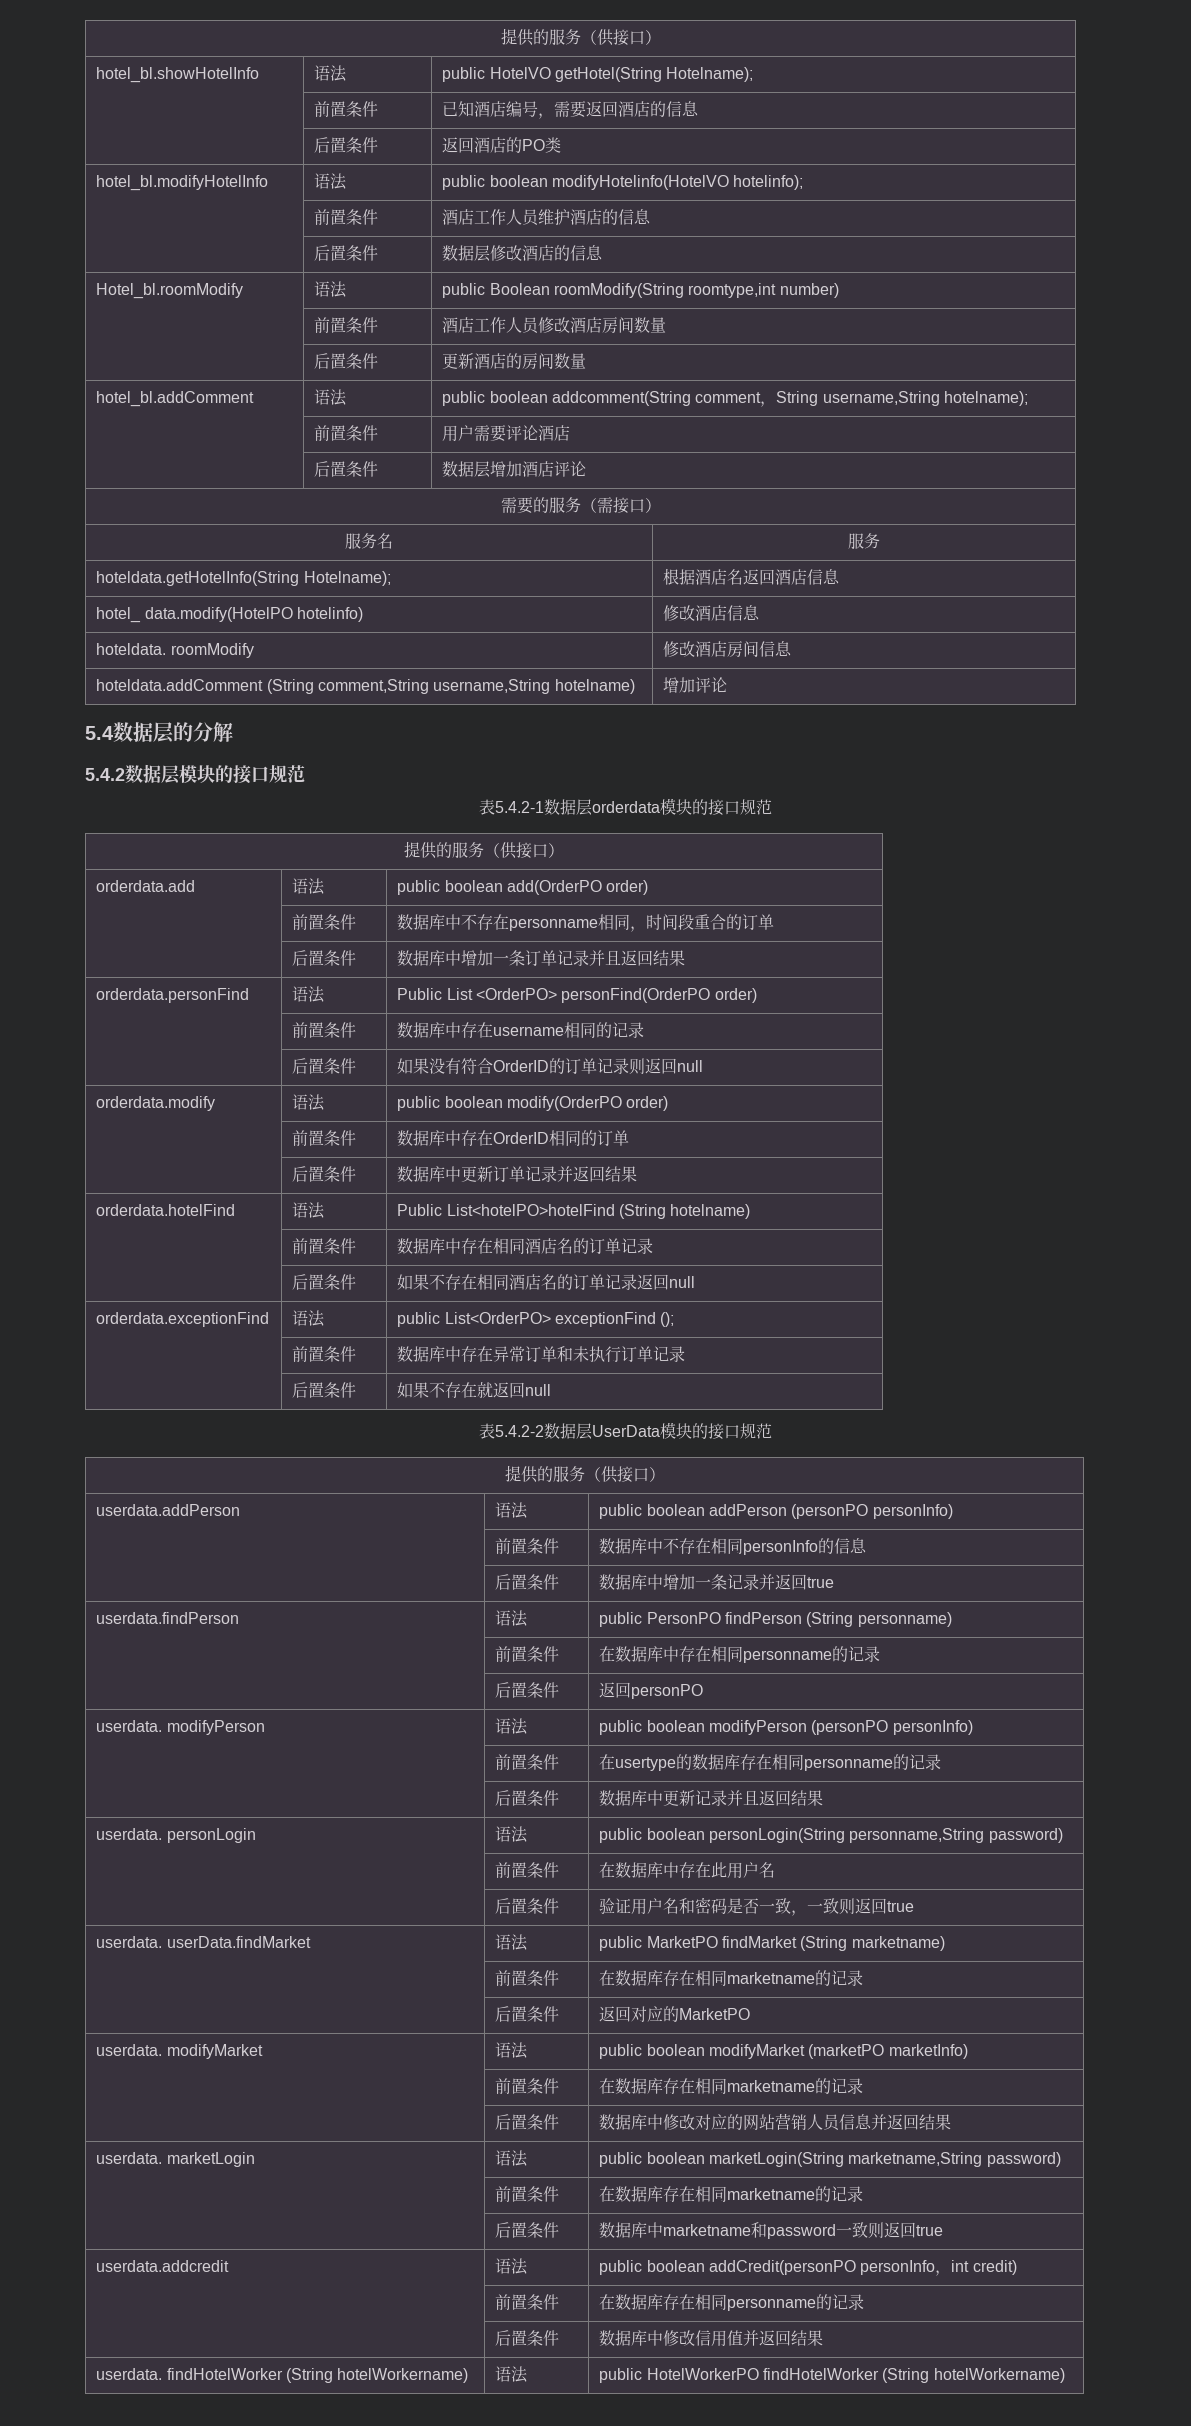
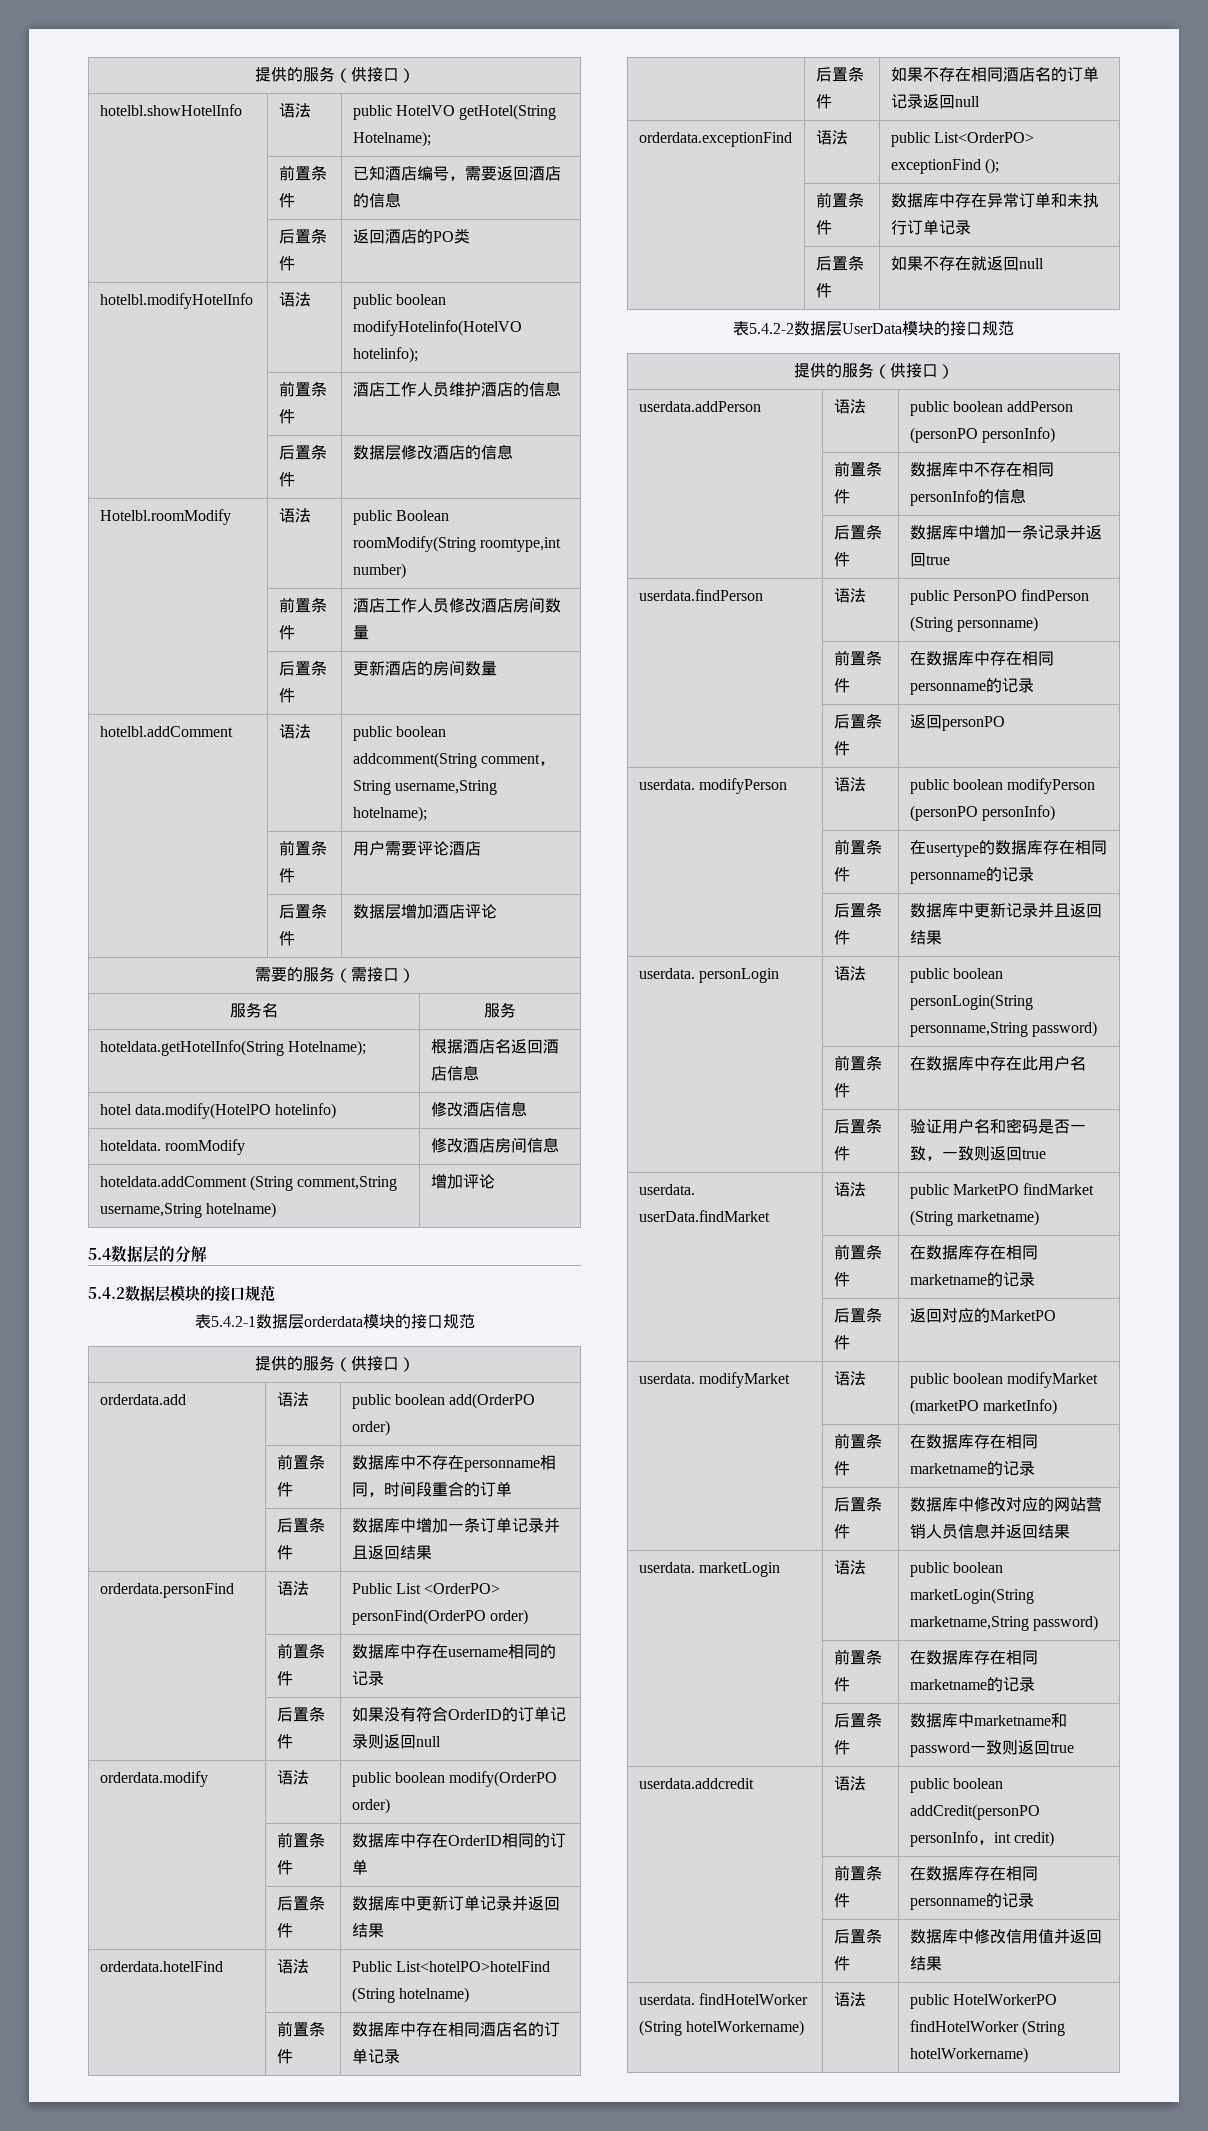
[500,28,661,46] [96,67,260,83] 提供的服务（供接口） // hotel_bl.showHotelInfo -> [254,66,415,83] [99,104,242,116] 提供的服务（供接口） // hotelbl.showHotelInfo
[96,175,269,191] hotel_bl.modifyHotelInfo -> [99,293,253,309] hotelbl.modifyHotelInfo
[96,283,244,299] Hotel_bl.roomModify -> [99,509,231,525] Hotelbl.roomModify
[96,391,255,407] hotel_bl.addComment -> [99,726,233,737] hotelbl.addComment
[96,607,142,623] hotel_ -> [99,1104,132,1115] hotel

